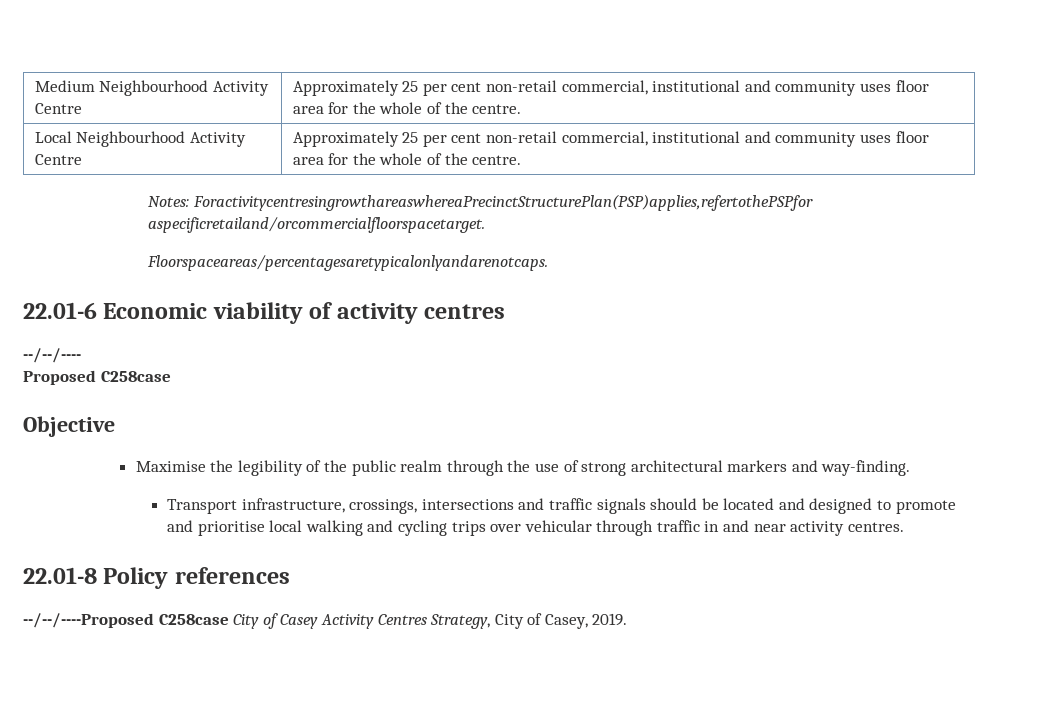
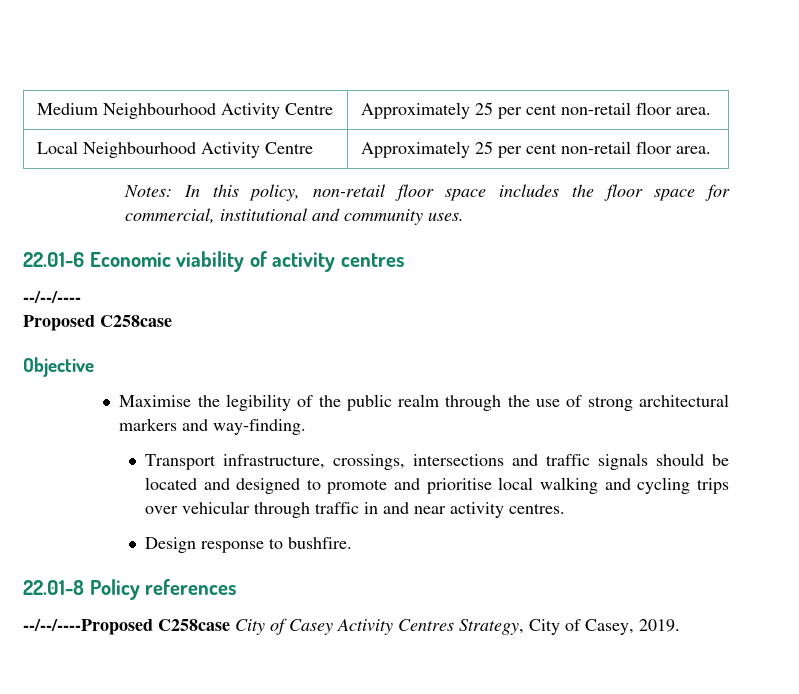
[561,80,929,96] [292,102,522,114] commercial, institutional and community uses floor area for the whole of the centre. -> [635,102,711,115] floor area.
[561,131,929,147] [292,153,522,165] [148,194,813,211] [148,217,486,233] [147,255,549,271] commercial, institutional and community uses floor area for the whole of the centre. // Notes: ForactivitycentresingrowthareaswhereaPrecinctStructurePlan(PSP)applies,refertothePSPfor aspecificretailand/orcommercialfloorspacetarget. // Floorspaceareas/percentagesaretypicalonlyandarenotcaps. -> [635,141,711,154] [124,184,730,201] [125,208,465,225] floor area. // Notes: In this policy, non-retail floor space includes the floor space for commercial, institutional and community uses.
(904, 527) none -> [144,537,352,553] // Design response to bushfire.

